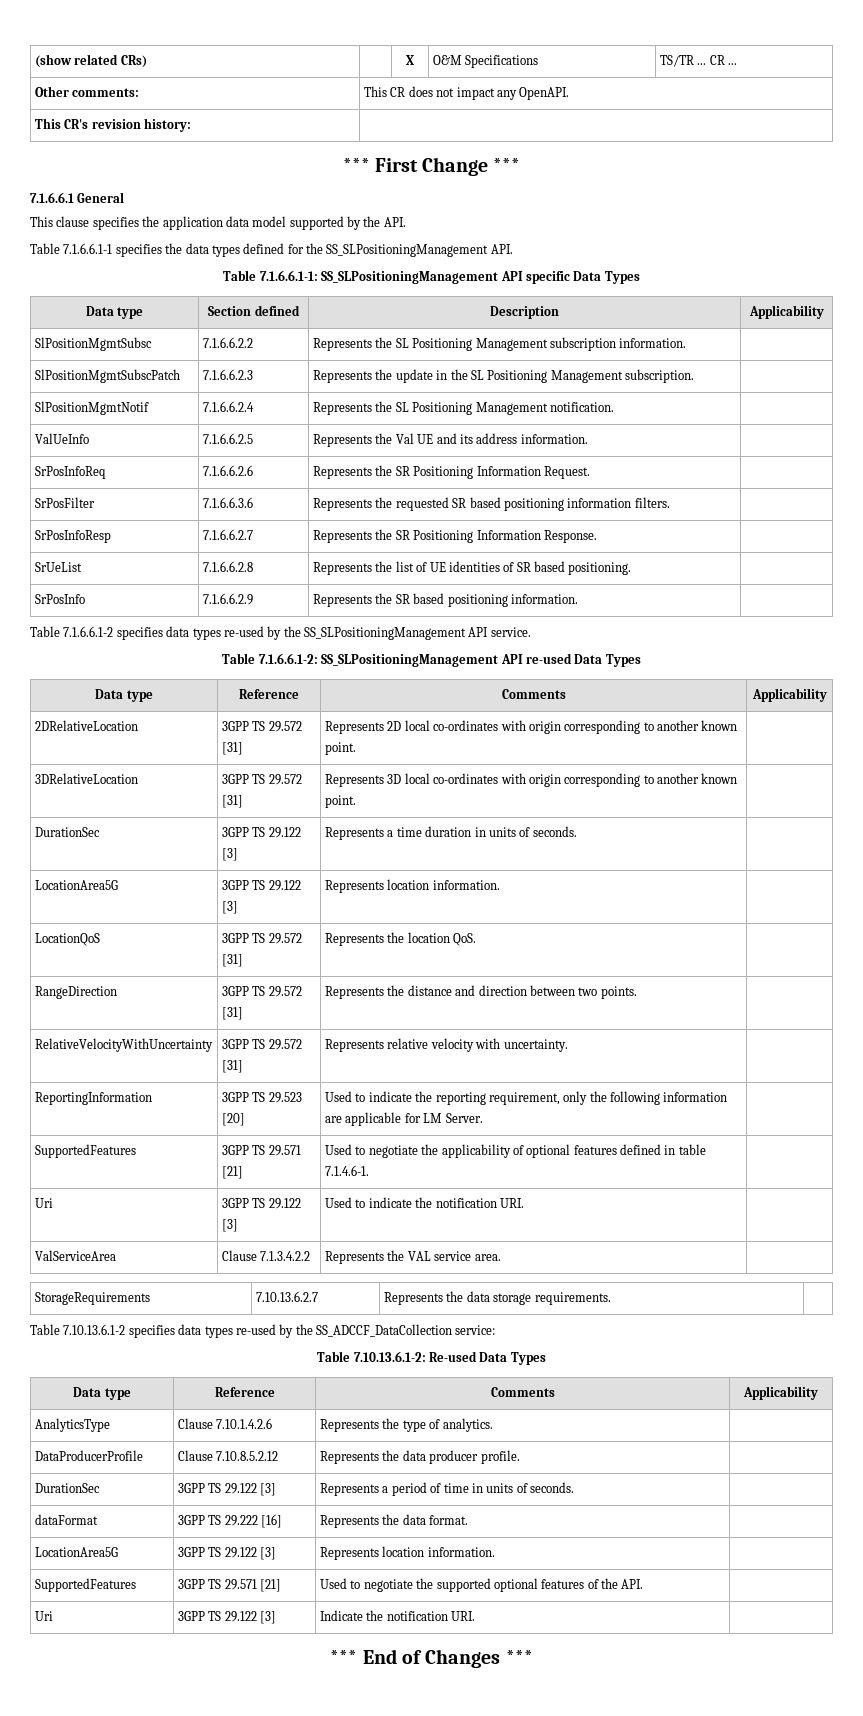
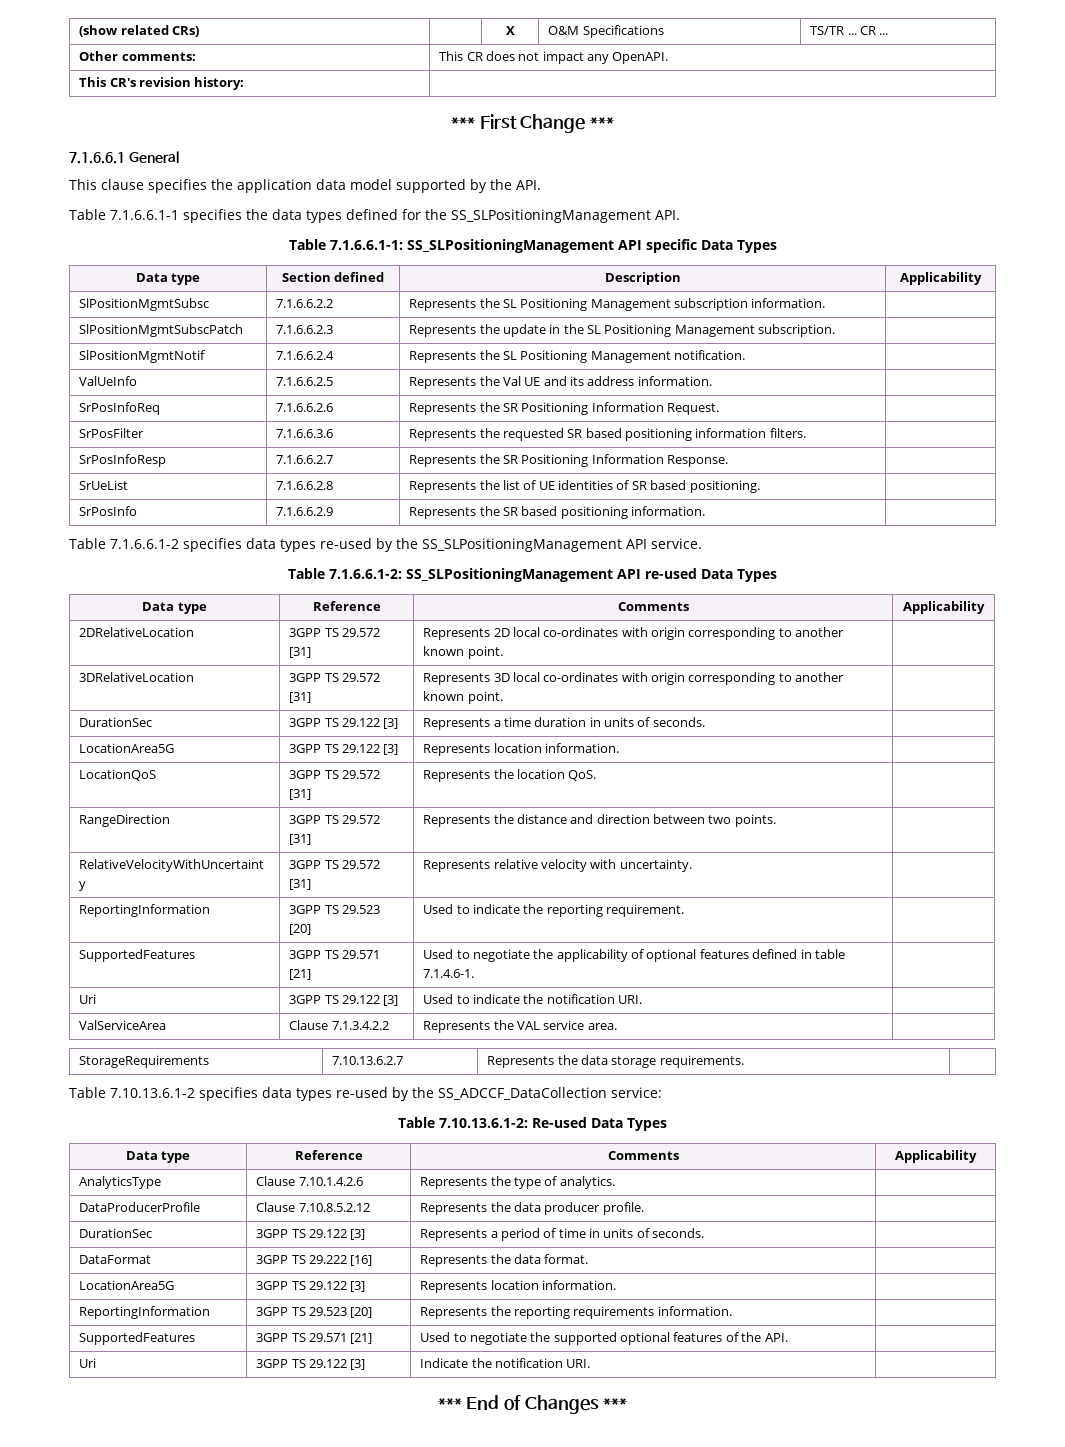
[488,1091,728,1105] [325,1112,483,1126] requirement, only the following information are applicable for LM Server. -> [605,904,684,917] requirement.
[35,1514,99,1525] dataFormat -> [79,1255,152,1264] DataFormat
(495, 1552) none -> [79,1306,211,1319] [256,1307,373,1318] [420,1306,732,1319] // ReportingInformation | 3GPP TS 29.523 [20] | Represents the reporting requirements information. |

